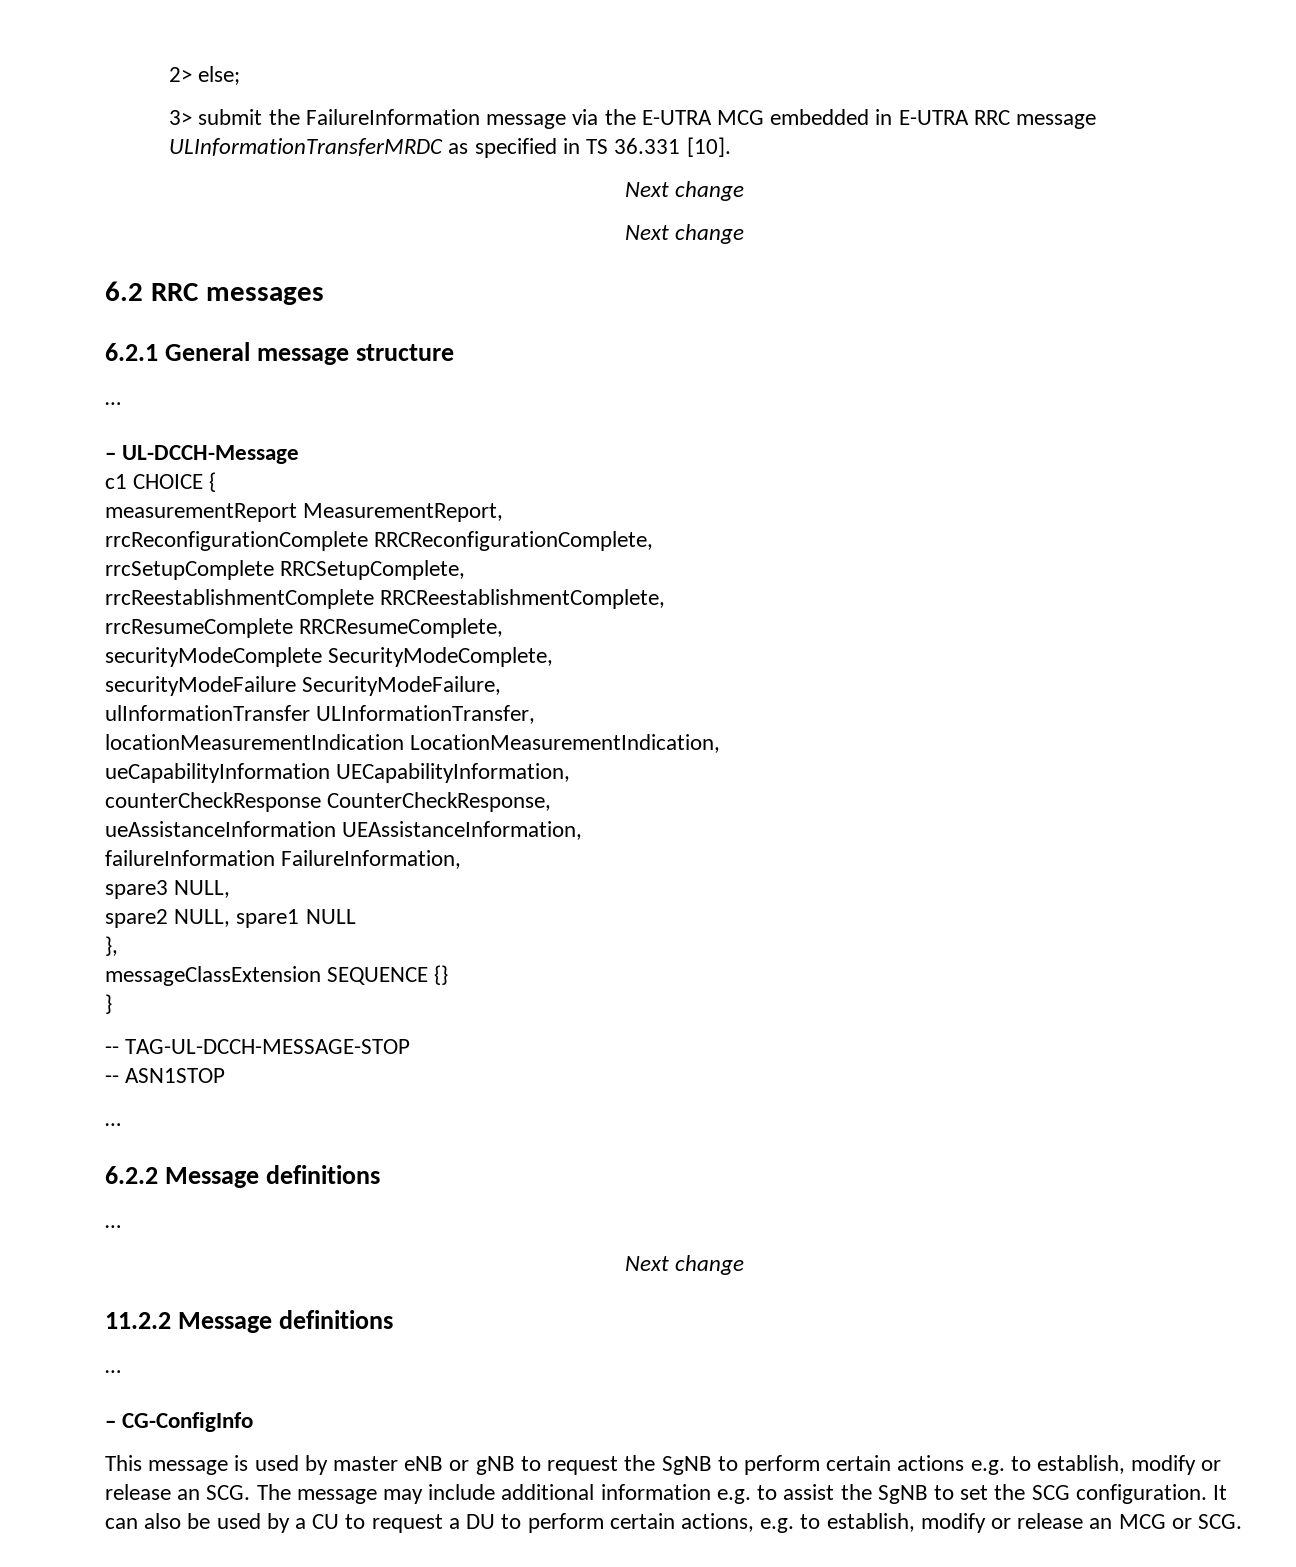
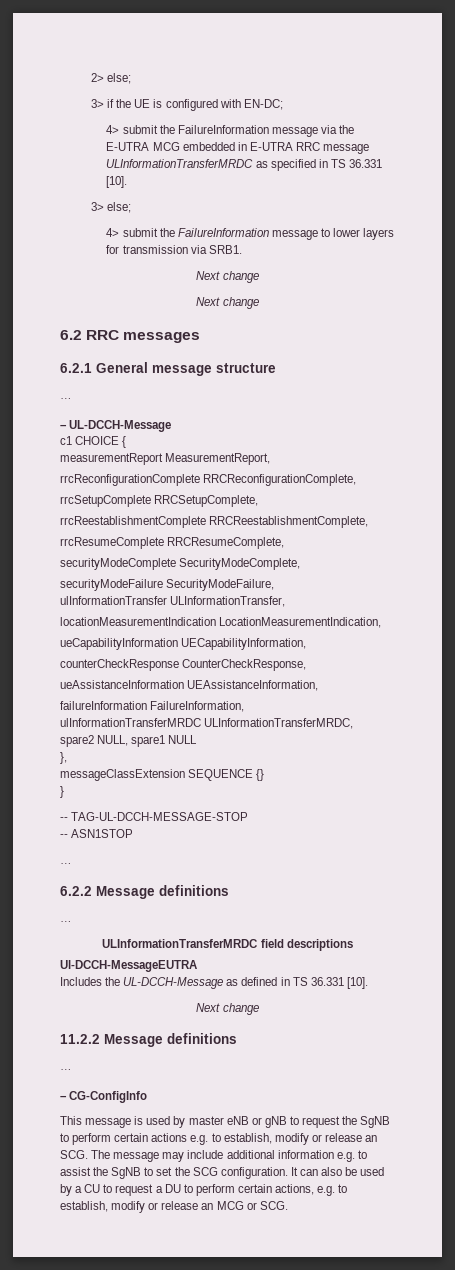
(193, 117) none -> [107,99,283,111] [106,125,120,134] if the UE is configured with EN-DC; // 4>
(731, 147) none -> [90,202,132,213] [106,228,395,240] [106,245,242,254] // 3> else; // 4> submit the FailureInformation message to lower layers for transmission via SRB1.
[105,880,231,899] spare3 NULL, -> [60,718,354,729] ulInformationTransferMRDC ULInformationTransferMRDC,
(121, 1226) none -> [102,939,353,951] [60,960,197,972] [60,977,368,989] // ULInformationTransferMRDC field descriptions // Ul-DCCH-MessageEUTRA // Includes the UL-DCCH-Message as defined in TS 36.331 [10].

